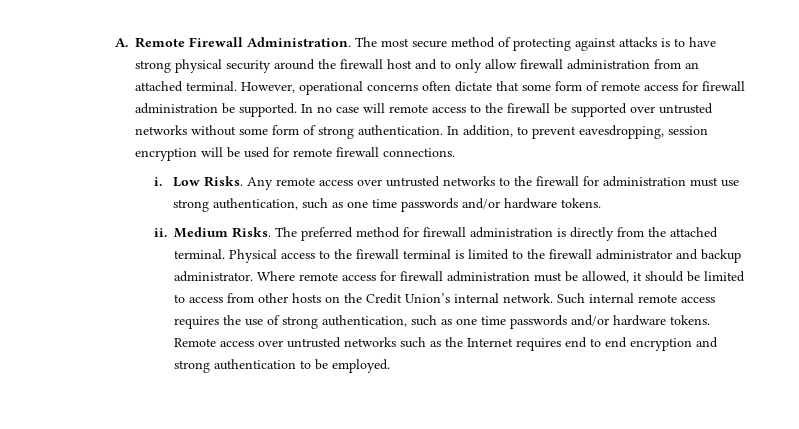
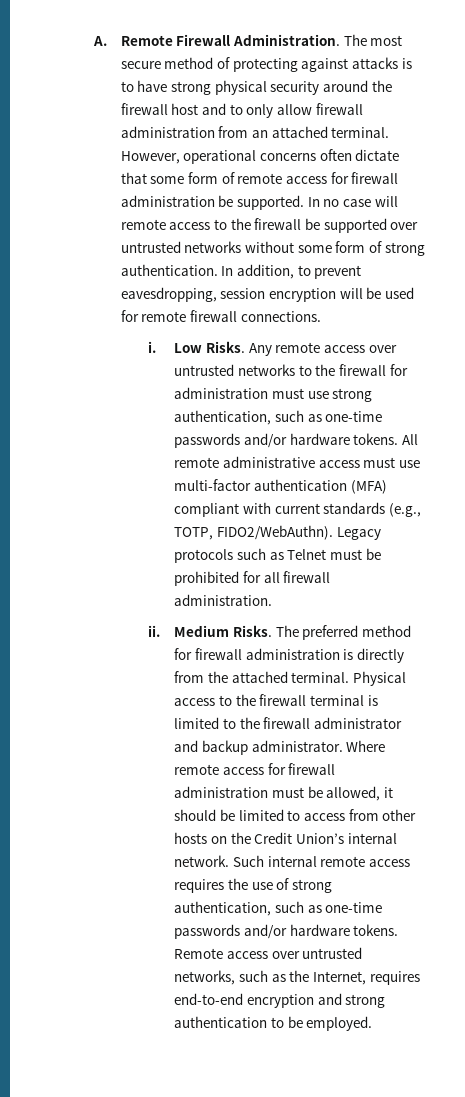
[347,198,602,212] one time passwords and/or hardware tokens. -> [325,411,383,422] [174,433,418,448] [174,456,420,468] [174,479,387,494] [174,502,421,517] [174,525,381,540] [174,548,381,563] [174,571,331,586] [174,594,273,606] one-time passwords and/or hardware tokens. All remote administrative access must use multi-factor authentication (MFA) compliant with current standards (e.g., TOTP, FIDO2/WebAuthn). Legacy protocols such as Telnet must be prohibited for all firewall administration.
[455,316,506,325] one time -> [325,902,383,913] one-time
[343,337,396,347] networks -> [174,970,236,985] networks,
[466,337,627,351] Internet requires end to end -> [312,971,420,985] [174,993,244,1005] Internet, requires end-to-end

